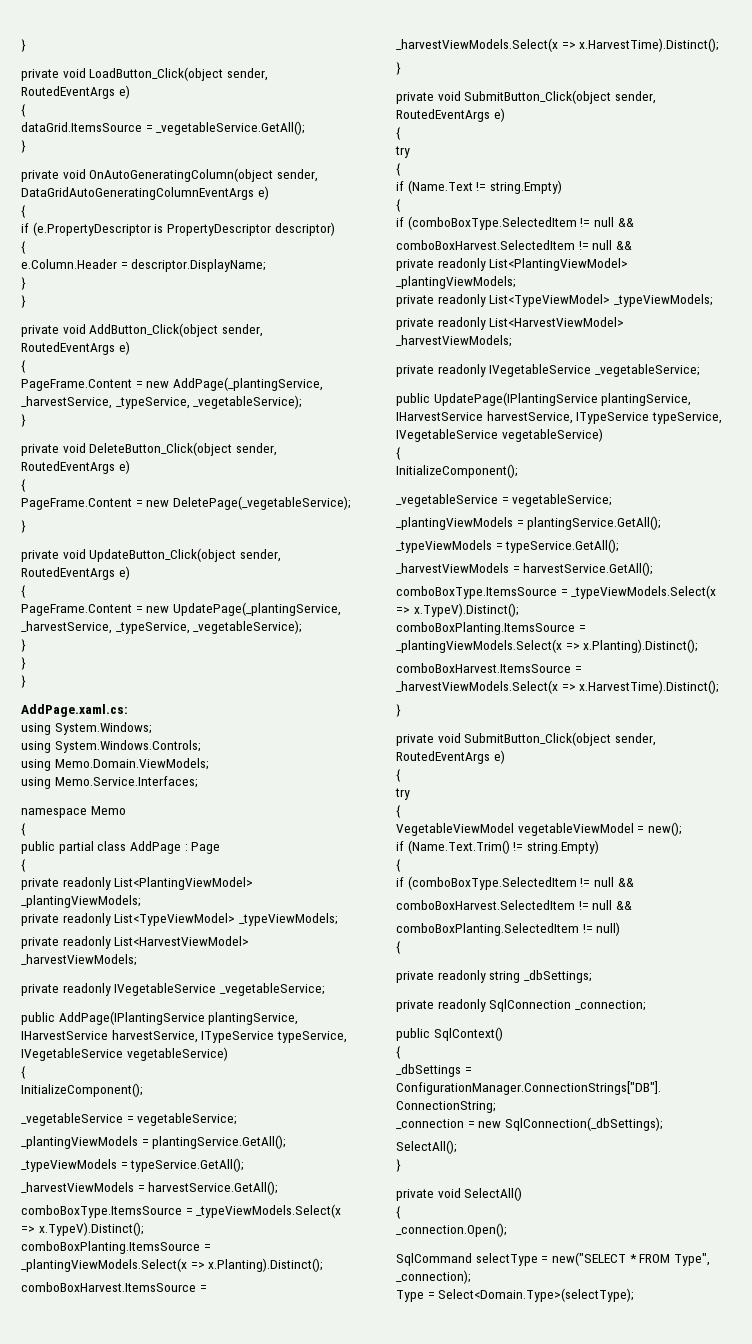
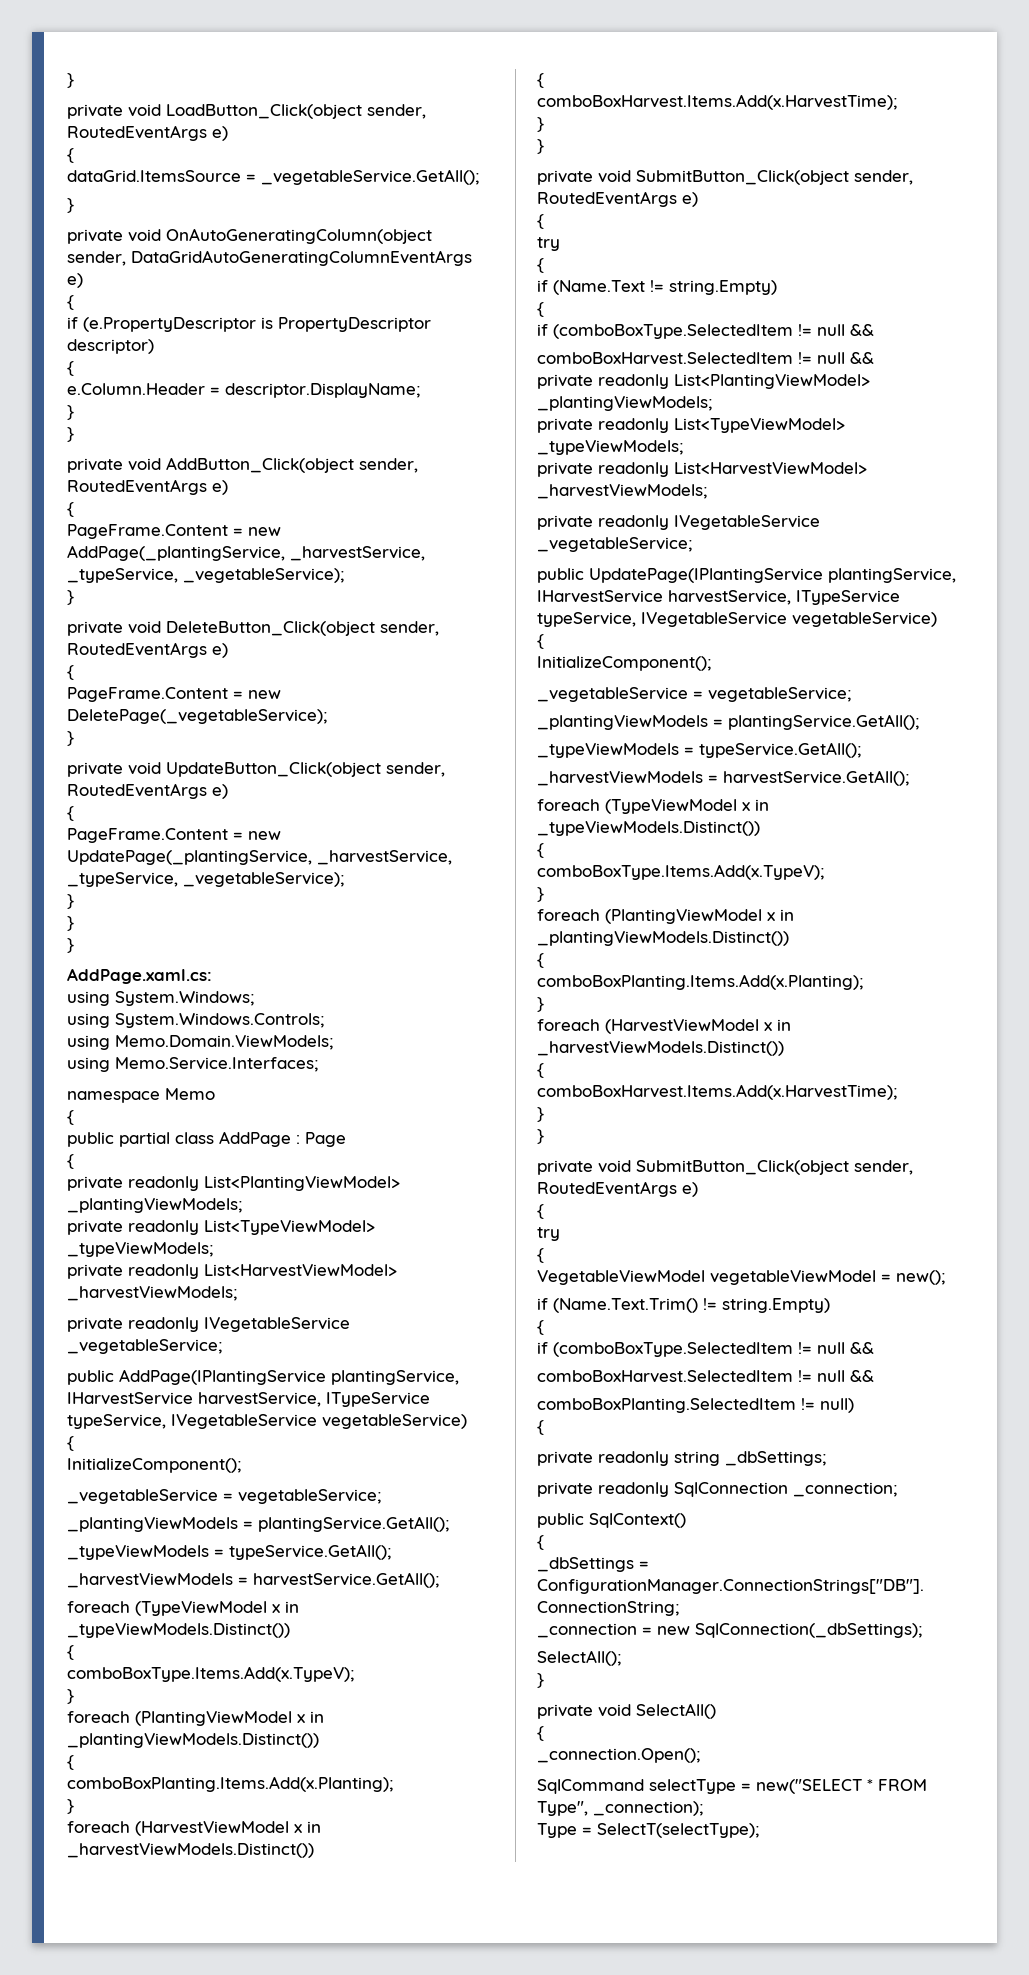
[21,1204,342,1218] [21,1222,144,1236] [21,1241,211,1254] [21,1258,324,1272] [21,1282,207,1292] [396,38,720,52] comboBoxType.ItemsSource = _typeViewModels.Select(x => x.TypeV).Distinct(); // comboBoxPlanting.ItemsSource = _plantingViewModels.Select(x => x.Planting).Distinct(); // comboBoxHarvest.ItemsSource = _harvestViewModels.Select(x => x.HarvestTime).Distinct(); -> [67,1601,299,1616] [67,1623,290,1638] [67,1645,74,1660] [67,1666,354,1682] [67,1689,74,1704] [67,1711,324,1726] [67,1733,319,1748] [67,1755,74,1770] [67,1776,393,1792] [67,1799,74,1814] [67,1821,321,1836] [67,1843,314,1858] [537,73,544,88] [537,94,897,110] [537,117,544,132] foreach (TypeViewModel x in _typeViewModels.Distinct()) // { // comboBoxType.Items.Add(x.TypeV); // } // foreach (PlantingViewModel x in _plantingViewModels.Distinct()) // { // comboBoxPlanting.Items.Add(x.Planting); // } // foreach (HarvestViewModel x in _harvestViewModels.Distinct()) // { // comboBoxHarvest.Items.Add(x.HarvestTime); // }
[396,585,717,599] [396,603,519,617] [396,622,586,635] [396,639,699,653] [396,663,582,673] [396,680,720,694] comboBoxType.ItemsSource = _typeViewModels.Select(x => x.TypeV).Distinct(); // comboBoxPlanting.ItemsSource = _plantingViewModels.Select(x => x.Planting).Distinct(); // comboBoxHarvest.ItemsSource = _harvestViewModels.Select(x => x.HarvestTime).Distinct(); -> [537,799,769,814] [537,821,760,836] [537,843,544,858] [537,864,824,880] [537,887,544,902] [537,909,794,924] [537,931,789,946] [537,953,544,968] [537,974,863,990] [537,997,544,1012] [537,1019,791,1034] [537,1041,784,1056] [537,1063,544,1078] [537,1084,897,1100] [537,1107,544,1122] foreach (TypeViewModel x in _typeViewModels.Distinct()) // { // comboBoxType.Items.Add(x.TypeV); // } // foreach (PlantingViewModel x in _plantingViewModels.Distinct()) // { // comboBoxPlanting.Items.Add(x.Planting); // } // foreach (HarvestViewModel x in _harvestViewModels.Distinct()) // { // comboBoxHarvest.Items.Add(x.HarvestTime); // }
[438,1288,635,1302] Select<Domain.Type>(selectType); -> [597,1823,759,1838] SelectT(selectType);

